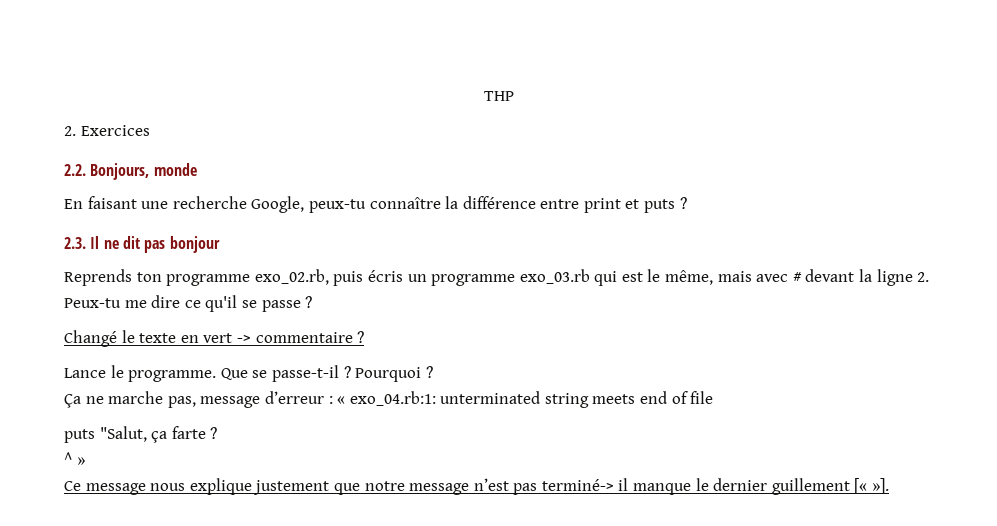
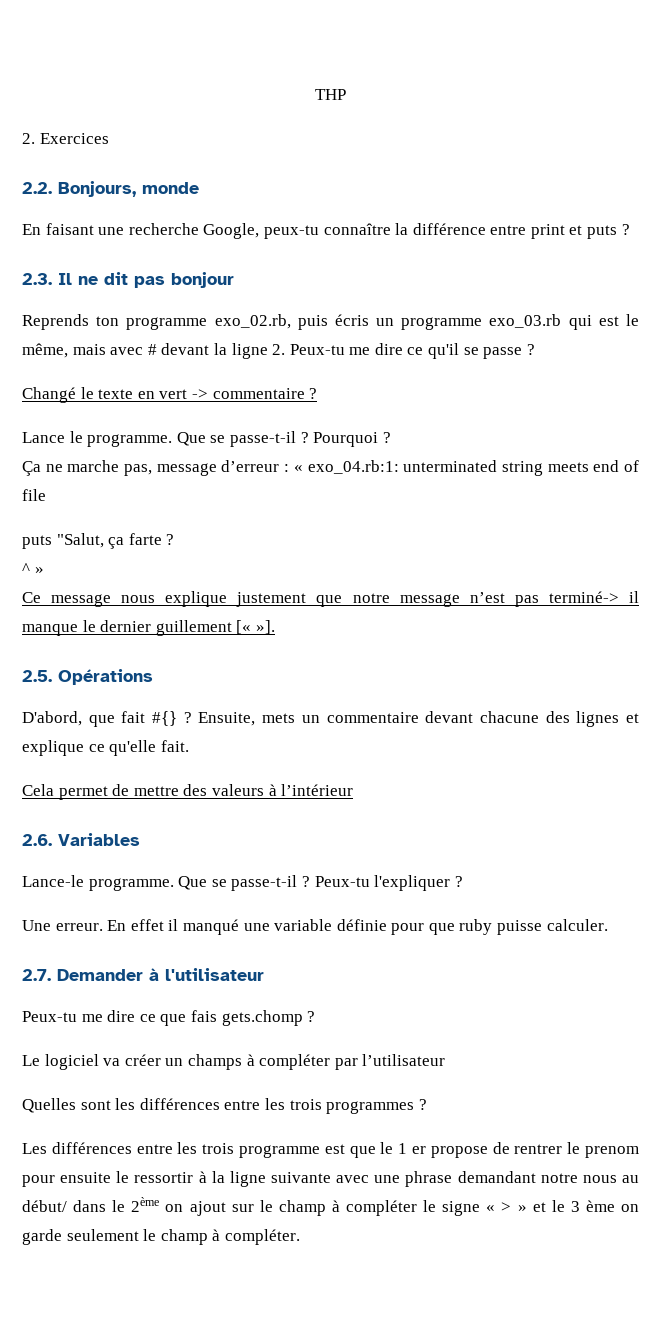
(890, 486) none -> [22,669,153,685] [22,711,639,727] [22,740,189,756] [22,784,354,800] [22,833,140,846] [22,875,463,891] [22,919,608,935] [22,968,264,981] [22,1010,316,1026] [22,1054,446,1070] [22,1098,427,1114] [22,1142,639,1158] [22,1171,639,1187] [22,1197,640,1216] [22,1229,300,1245] // 2.5. Opérations // D'abord, que fait #{} ? Ensuite, mets un commentaire devant chacune des lignes et explique ce qu'elle fait. // Cela permet de mettre des valeurs à l’intérieur // 2.6. Variables // Lance-le programme. Que se passe-t-il ? Peux-tu l'expliquer ? // Une erreur. En effet il manqué une variable définie pour que ruby puisse calculer. // 2.7. Demander à l'utilisateur // Peux-tu me dire ce que fais gets.chomp ? // Le logiciel va créer un champs à compléter par l’utilisateur // Quelles sont les différences entre les trois programmes ? // Les différences entre les trois programme est que le 1 er propose de rentrer le prenom pour ensuite le ressortir à la ligne suivante avec une phrase demandant notre nous au début/ dans le 2ème on ajout sur le champ à compléter le signe « > » et le 3 ème on garde seulement le champ à compléter.

